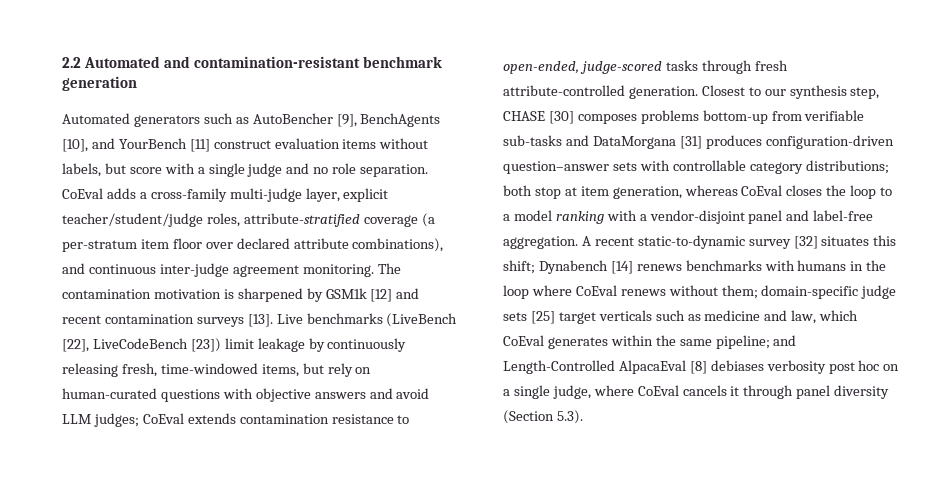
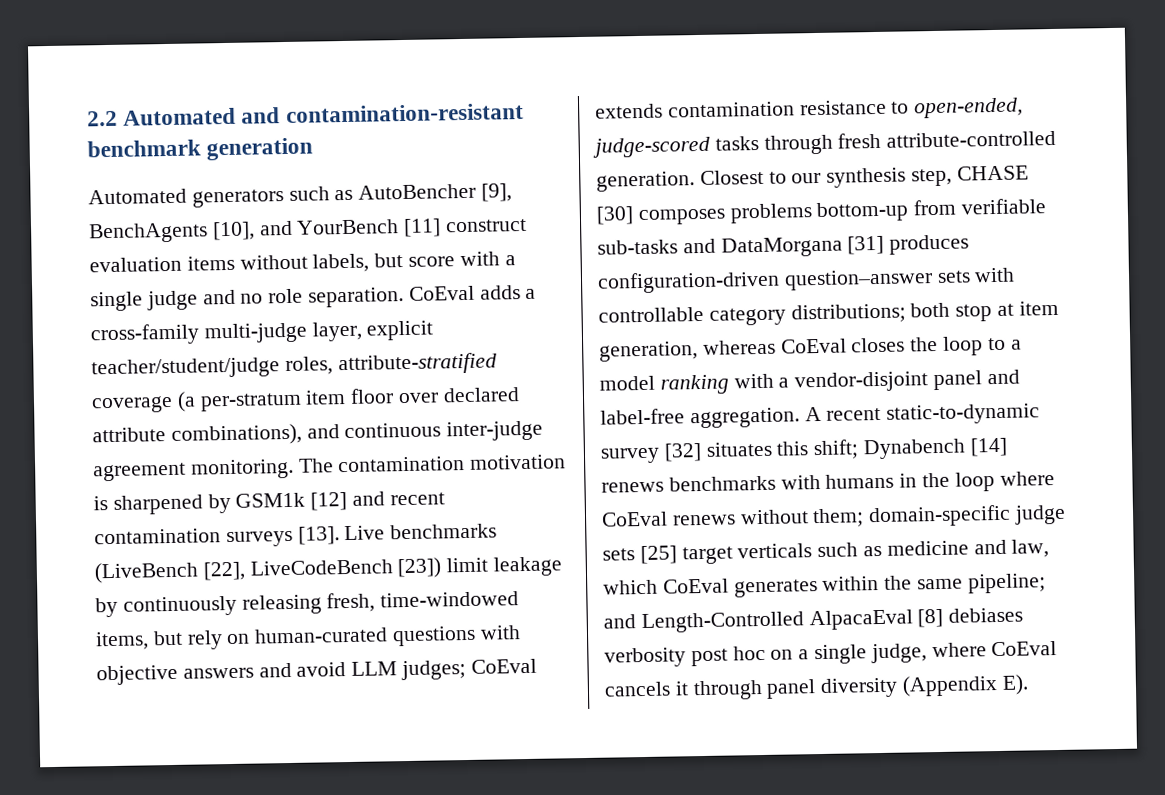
[503,410,583,424] (Section 5.3). -> [902,674,1029,697] (Appendix E).

